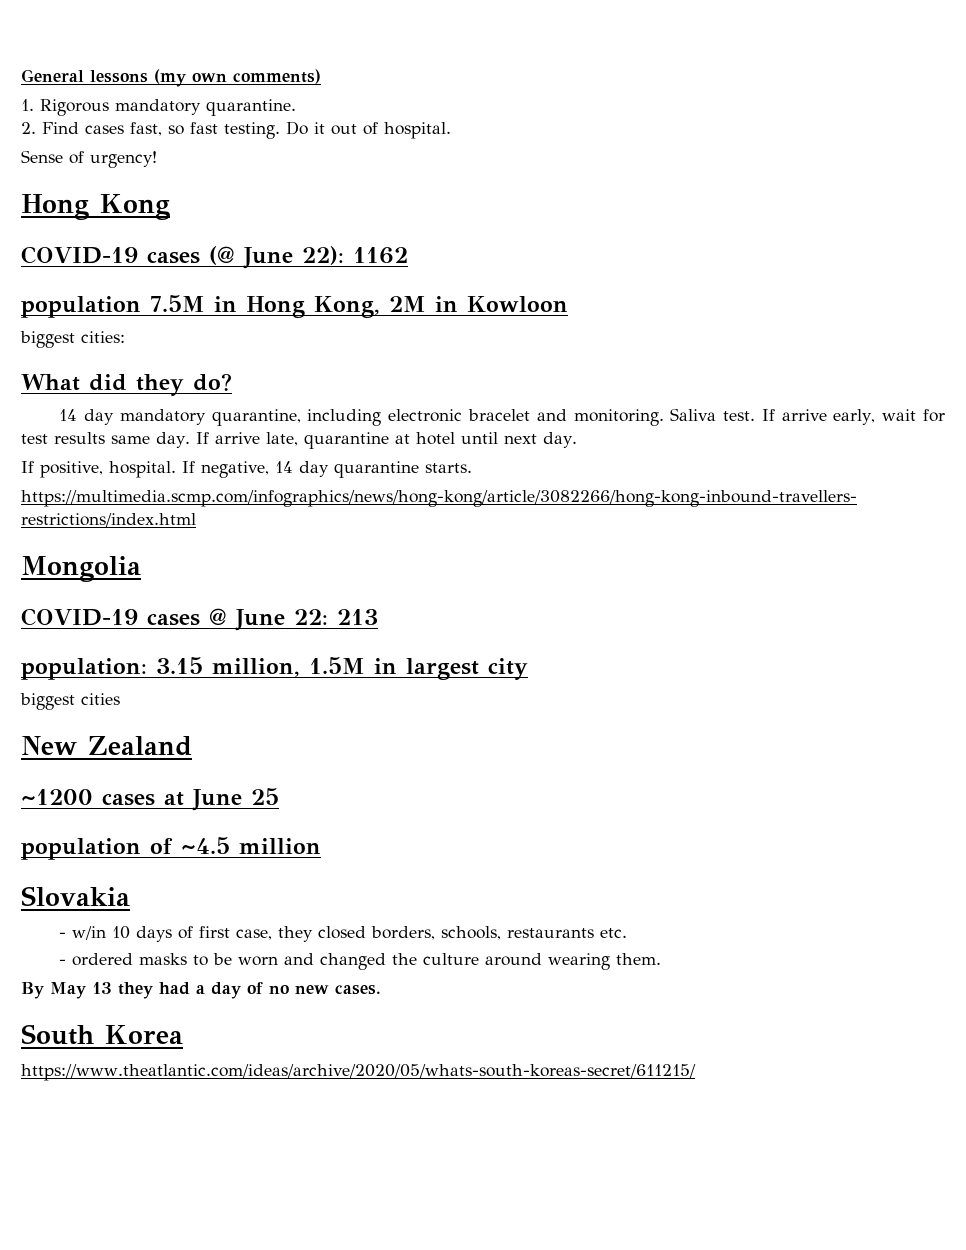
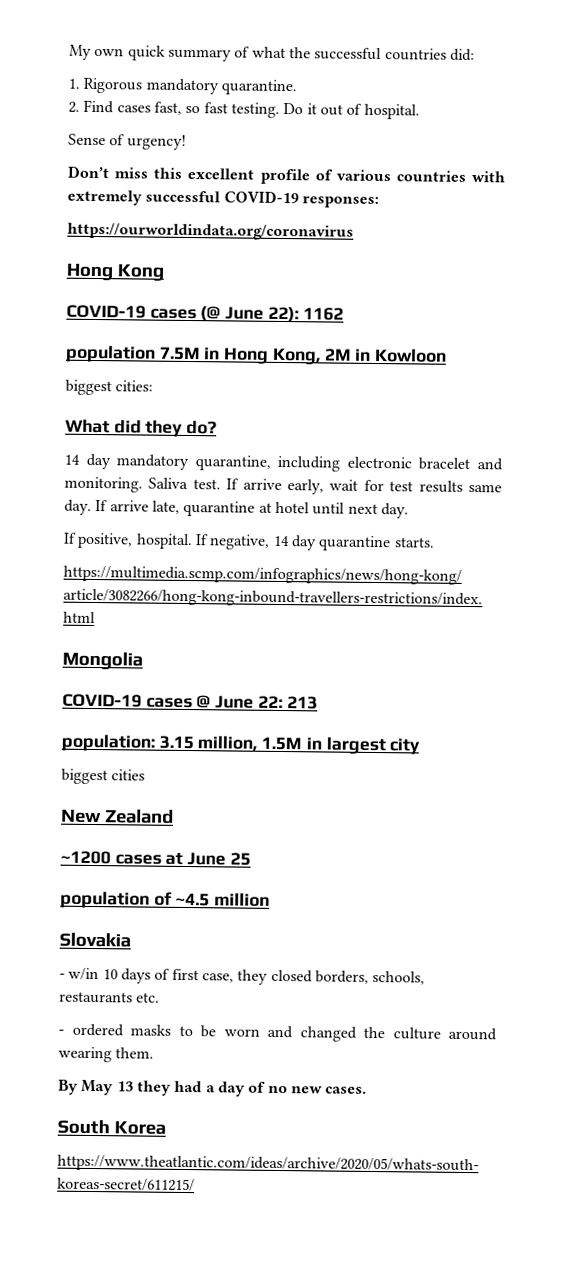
[21,69,321,87] General lessons (my own comments) -> [69,44,475,62] My own quick summary of what the successful countries did:
(157, 159) none -> [67,165,505,185] [67,189,379,209] [67,222,354,241] // Don’t miss this excellent profile of various countries with extremely successful COVID-19 responses: // https://ourworldindata.org/coronavirus

